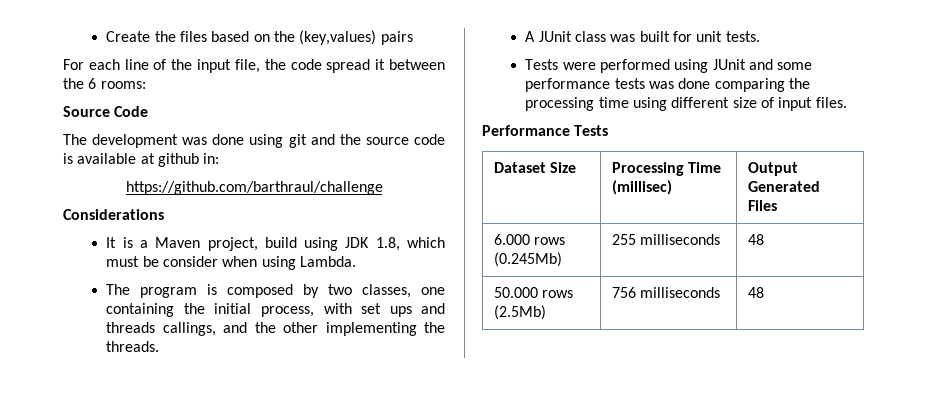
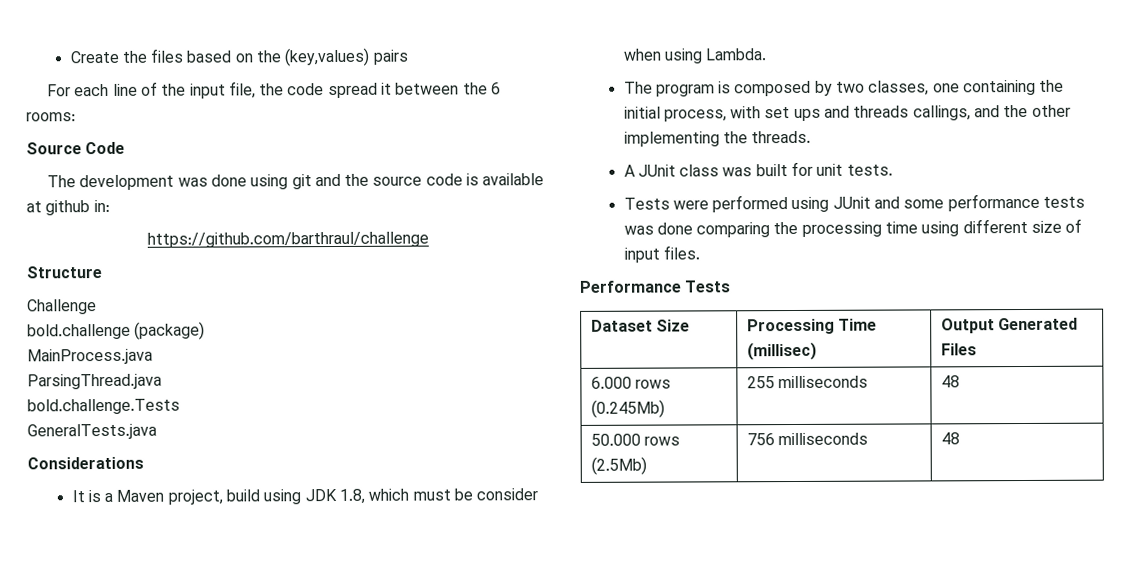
(383, 188) none -> [26,266,102,279] [27,299,97,315] [27,321,206,340] [27,348,153,365] [27,373,162,390] [27,398,180,415] [27,423,157,440] // Structure // Challenge // bold.challenge (package) // MainProcess.java // ParsingThread.java // bold.challenge.Tests // GeneralTests.java

